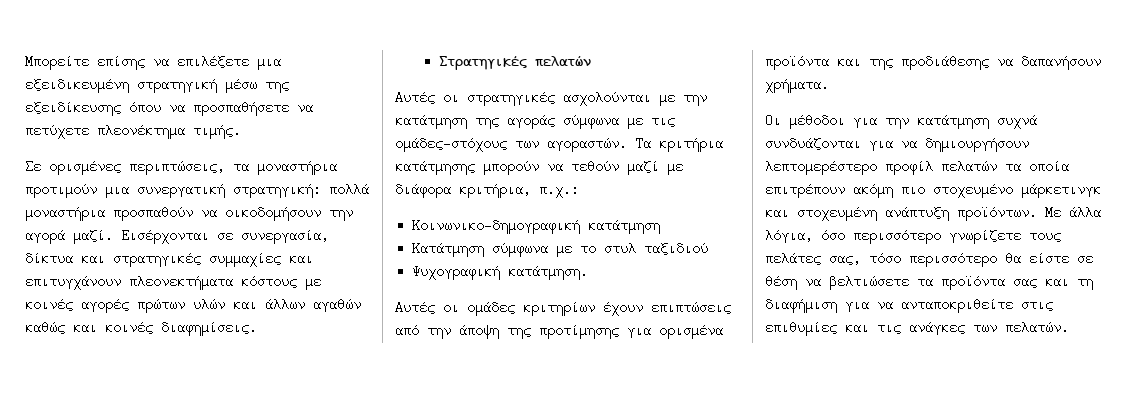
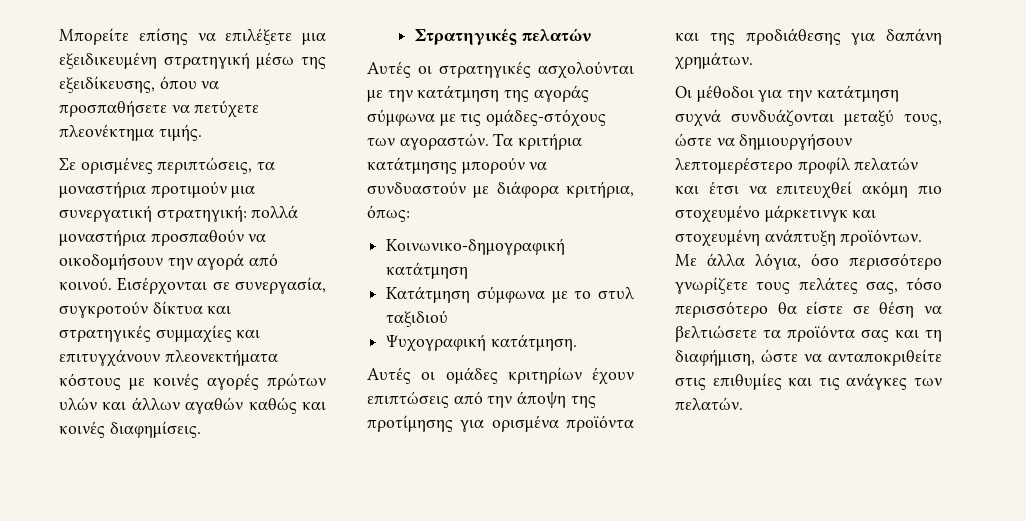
[25,102,121,116] εξειδίκευσης -> [59,76,155,93] εξειδίκευσης,
[73,229,113,244] μαζί. -> [249,253,279,266] [59,277,112,290] από κοινού.
(329, 236) none -> [59,301,148,318] συγκροτούν
[571,161,659,175] τεθούν μαζί -> [367,181,466,194] συνδυαστούν
[539,183,579,198] π.χ.: -> [367,205,410,222] όπως:
[997,56,1101,70] [765,78,829,93] να δαπανήσουν χρήματα. -> [851,28,942,45] [675,52,753,70] για δαπάνη χρημάτων.
[869,141,893,151] για -> [844,109,942,126] [675,133,712,146] μεταξύ τους, ώστε
[1005,161,1069,171] [765,182,845,198] τα οποία επιτρέπουν -> [675,181,853,199] και έτσι να επιτευχθεί
[765,299,869,313] διαφήμιση για -> [675,349,798,366] διαφήμιση, ώστε

